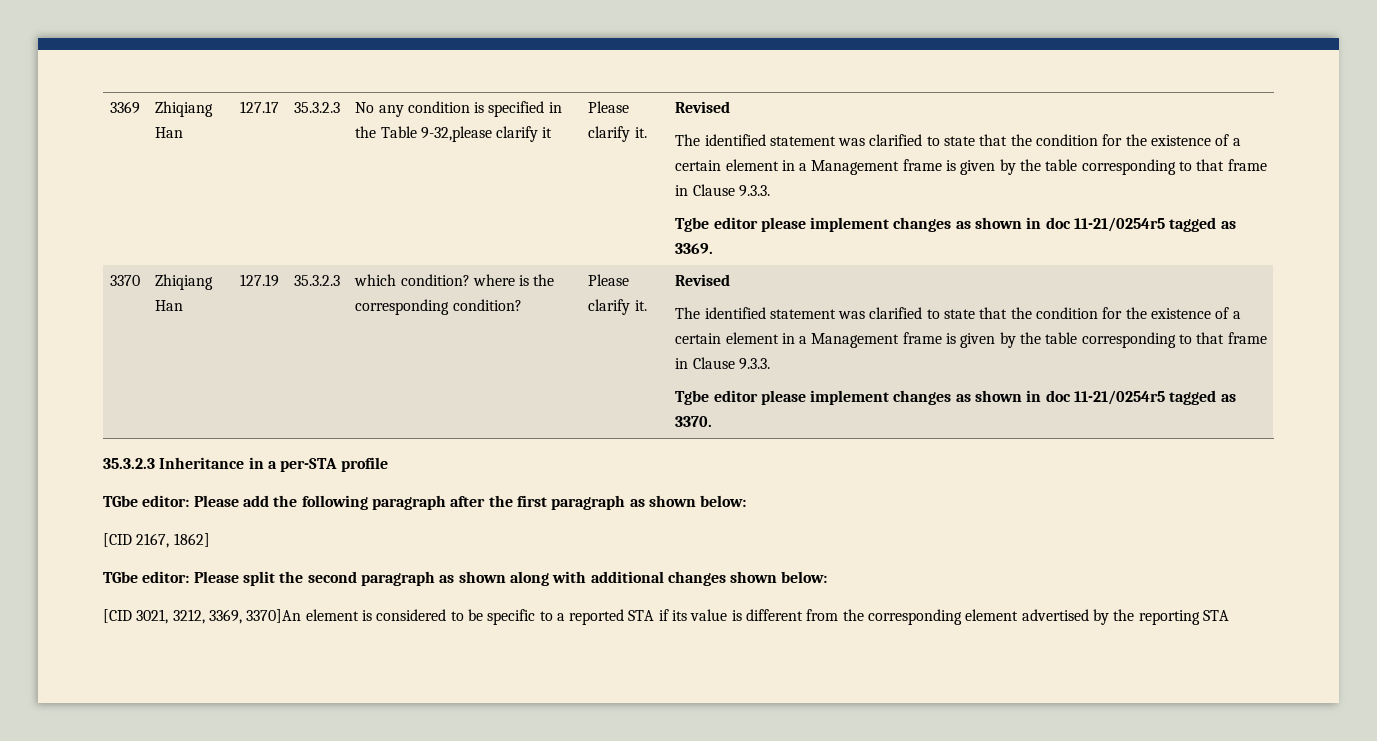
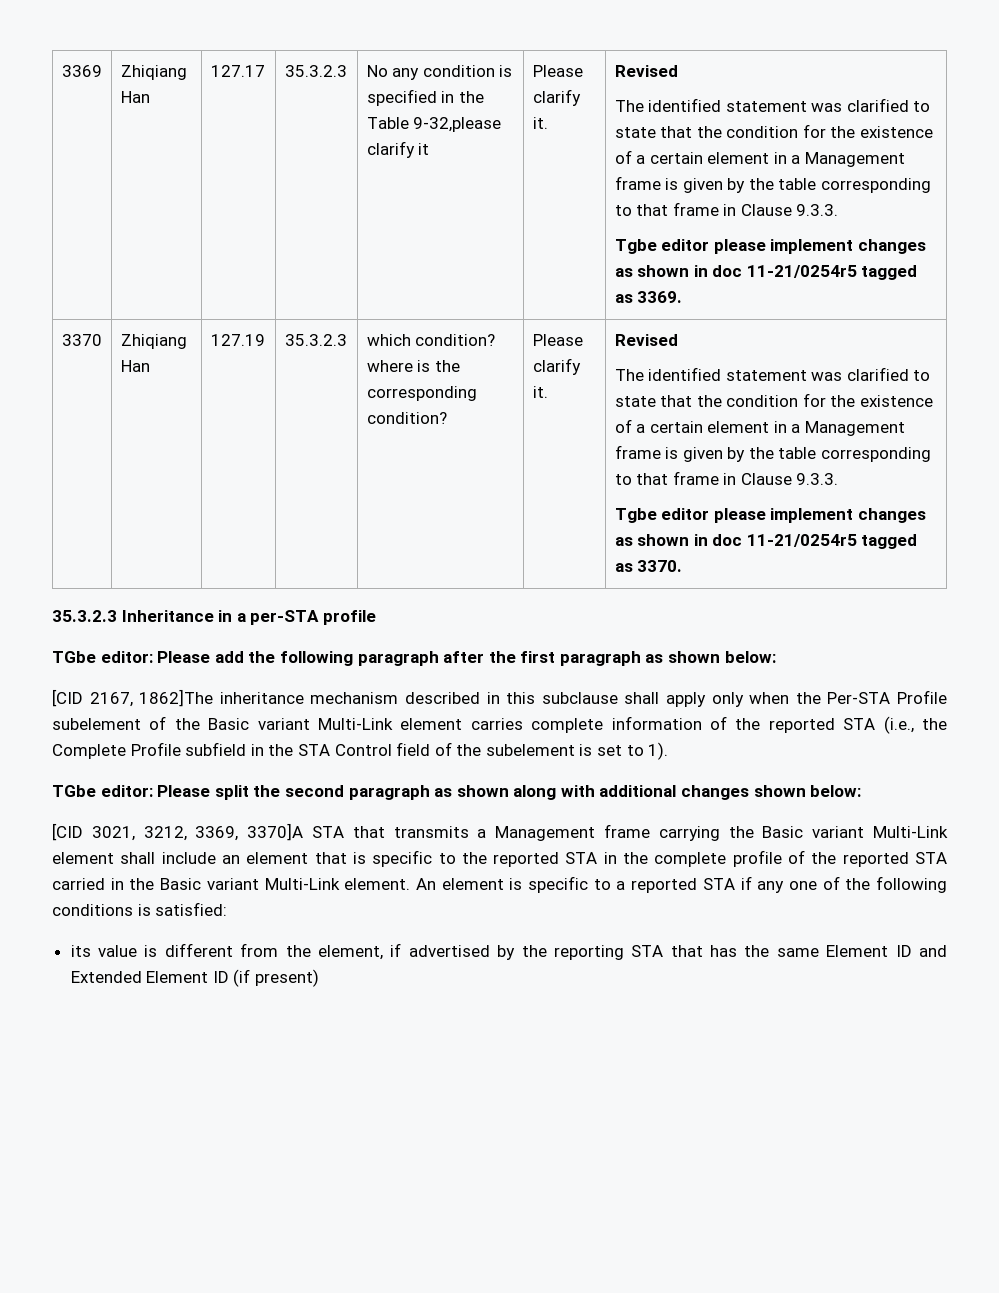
[173,533,210,547] 1862] -> [139,689,948,707] [52,716,947,734] [52,742,669,760] 1862]The inheritance mechanism described in this subclause shall apply only when the Per-STA Profile subelement of the Basic variant Multi-Link element carries complete information of the reported STA (i.e., the Complete Profile subfield in the STA Control field of the subelement is set to 1).
[246,609,483,623] 3370]An element is considered to be -> [247,823,948,841] [52,850,947,867] [52,878,523,890] 3370]A STA that transmits a Management frame carrying the Basic variant Multi-Link element shall include an element that is specific to the reported STA in the complete profile of the reported STA carried in the Basic variant Multi-Link element. An element is
(669, 615) none -> [757,876,948,893] [52,902,228,916] any one of the following conditions is satisfied: //
[868,609,1019,625] corresponding element -> [318,943,402,960] element, if
(1229, 615) none -> [670,945,947,957] [70,969,320,987] that has the same Element ID and Extended Element ID (if present)

